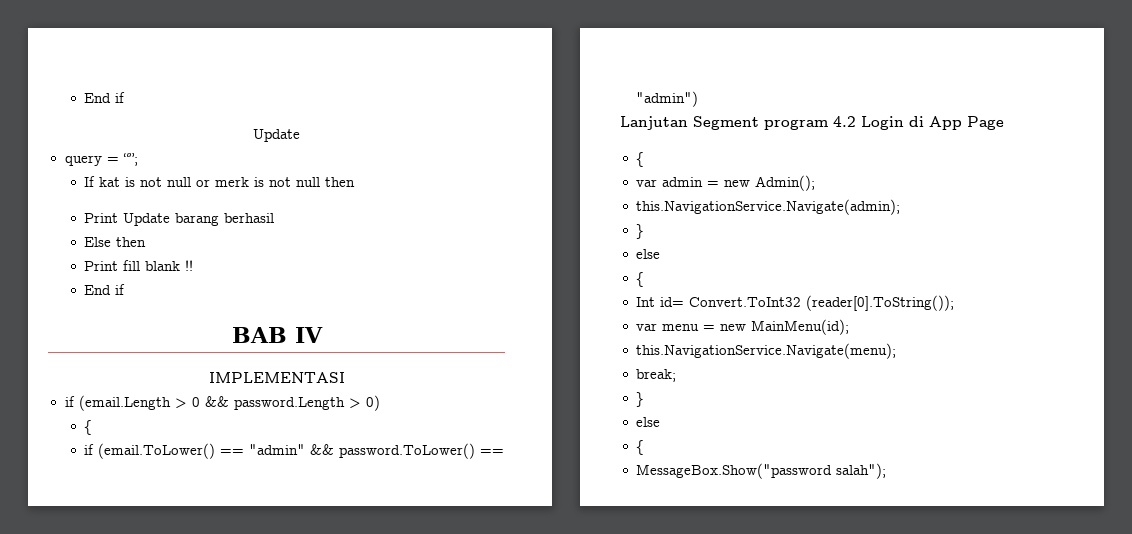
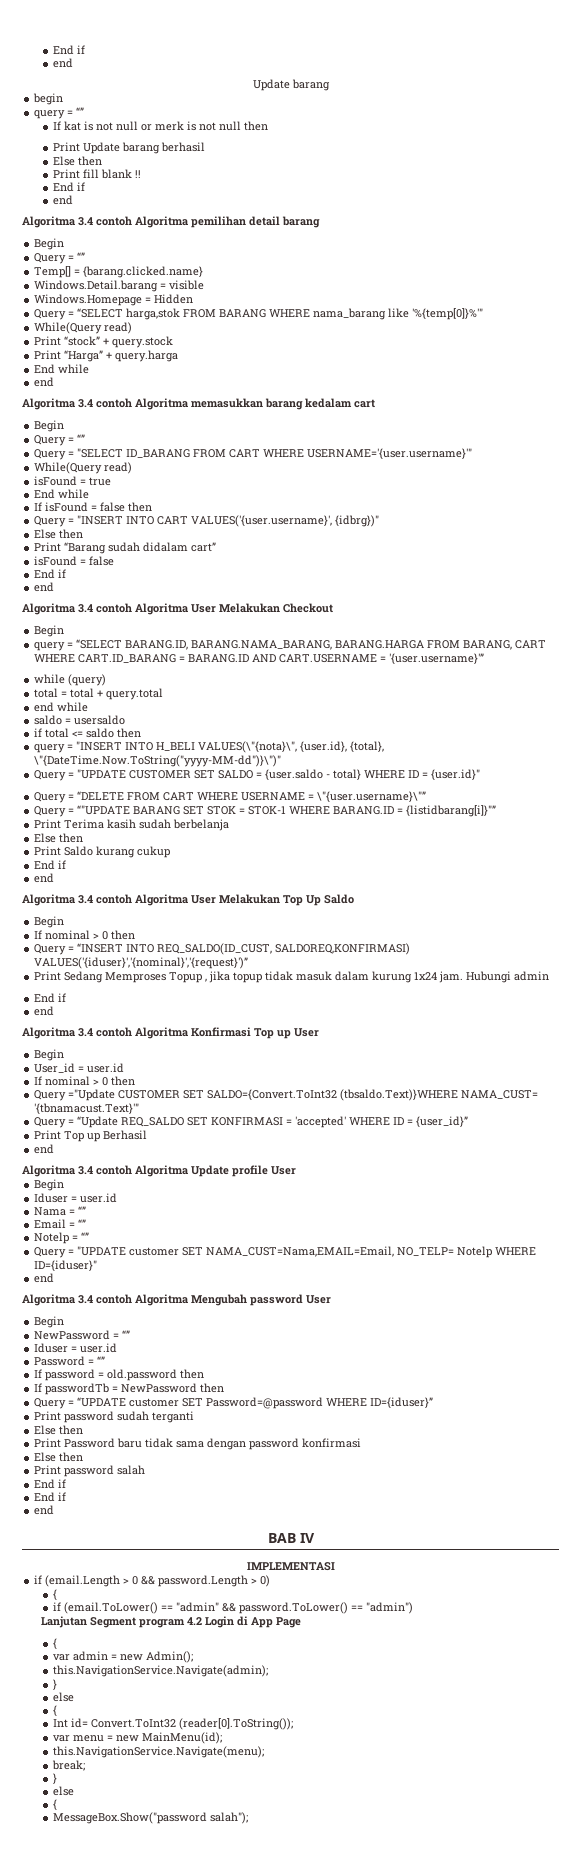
[84,92,126,103] [253,129,300,142] [64,153,138,166] End if // Update // query = “”; -> [52,45,85,55] [52,58,73,68] [252,79,330,91] [33,93,64,105] [34,107,85,119] End if // end // Update barang // begin // query = “”
(126, 289) none -> [52,195,73,205] [22,216,320,228] [34,238,65,250] [34,252,86,264] [34,266,204,278] [34,280,205,292] [34,294,194,306] [34,308,484,320] [34,322,133,334] [34,336,174,348] [34,350,179,362] [34,364,90,374] [34,377,55,387] [22,398,375,410] [34,420,65,432] [34,434,86,446] [34,448,473,460] [34,462,133,474] [34,476,112,486] [34,489,90,499] [34,502,153,512] [34,515,380,527] [34,529,84,539] [34,542,217,554] [34,556,115,566] [34,569,67,579] [34,582,55,592] [22,603,333,615] [34,625,65,637] [34,639,547,651] [34,653,485,664] [34,674,107,686] [34,688,164,700] [34,702,89,712] [34,715,126,725] [34,728,142,738] [34,741,385,753] [34,755,282,767] [34,769,481,781] [34,791,427,803] [34,805,497,817] [34,819,230,831] [34,833,84,843] [34,846,171,858] [34,860,67,870] [34,873,55,883] [22,894,354,906] [34,916,65,928] [34,930,136,940] [34,943,411,955] [34,957,249,969] [34,971,550,983] [34,993,67,1003] [34,1006,55,1016] [22,1027,319,1039] [34,1049,65,1061] [34,1063,125,1073] [34,1076,136,1086] [34,1089,539,1101] [34,1103,140,1114] [34,1116,469,1128] [34,1130,148,1142] [34,1144,55,1154] [22,1165,296,1177] [34,1179,65,1191] [34,1193,118,1203] [34,1206,87,1216] [34,1219,87,1229] [34,1232,90,1244] [34,1246,537,1258] [34,1260,98,1271] [34,1273,55,1283] [22,1294,331,1306] [34,1316,65,1328] [34,1330,131,1340] [34,1343,118,1353] [34,1356,106,1366] [34,1369,205,1381] [34,1383,225,1395] [34,1397,434,1409] [34,1411,195,1423] [34,1425,84,1435] [34,1438,362,1450] [34,1452,84,1462] [34,1465,146,1477] [34,1479,67,1489] [34,1492,67,1502] [34,1505,55,1515] // end // Algoritma 3.4 contoh Algoritma pemilihan detail barang // Begin // Query = “” // Temp[] = {barang.clicked.name} // Windows.Detail.barang = visible // Windows.Homepage = Hidden // Query = “SELECT harga,stok FROM BARANG WHERE nama_barang like '%{temp[0]}%'" // While(Query read) // Print “stock” + query.stock // Print “Harga” + query.harga // End while // end // Algoritma 3.4 contoh Algoritma memasukkan barang kedalam cart // Begin // Query = “” // Query = "SELECT ID_BARANG FROM CART WHERE USERNAME='{user.username}'" // While(Query read) // isFound = true // End while // If isFound = false then // Query = "INSERT INTO CART VALUES('{user.username}', {idbrg})" // Else then // Print “Barang sudah didalam cart” // isFound = false // End if // end // Algoritma 3.4 contoh Algoritma User Melakukan Checkout // Begin // query = “SELECT BARANG.ID, BARANG.NAMA_BARANG, BARANG.HARGA FROM BARANG, CART WHERE CART.ID_BARANG = BARANG.ID AND CART.USERNAME = '{user.username}'” // while (query) // total = total + query.total // end while // saldo = usersaldo // if total <= saldo then // query = "INSERT INTO H_BELI VALUES(\"{nota}\", {user.id}, {total}, \"{DateTime.Now.ToString("yyyy-MM-dd")}\")" // Query = "UPDATE CUSTOMER SET SALDO = {user.saldo - total} WHERE ID = {user.id}" // Query = “DELETE FROM CART WHERE USERNAME = \"{user.username}\"” // Query = “"UPDATE BARANG SET STOK = STOK-1 WHERE BARANG.ID = {listidbarang[i]}"” // Print Terima kasih sudah berbelanja // Else then // Print Saldo kurang cukup // End if // end // Algoritma 3.4 contoh Algoritma User Melakukan Top Up Saldo // Begin // If nominal > 0 then // Query = “INSERT INTO REQ_SALDO(ID_CUST, SALDOREQ,KONFIRMASI) VALUES('{iduser}','{nominal}','{request}')” // Print Sedang Memproses Topup , jika topup tidak masuk dalam kurung 1x24 jam. Hubungi admin // End if // end // Algoritma 3.4 contoh Algoritma Konfirmasi Top up User // Begin // User_id = user.id // If nominal > 0 then // Query ="Update CUSTOMER SET SALDO={Convert.ToInt32 (tbsaldo.Text)}WHERE NAMA_CUST= '{tbnamacust.Text}'" // Query = “Update REQ_SALDO SET KONFIRMASI = 'accepted' WHERE ID = {user_id}” // Print Top up Berhasil // end // Algoritma 3.4 contoh Algoritma Update profile User // Begin // Iduser = user.id // Nama = “” // Email = “” // Notelp = “” // Query = "UPDATE customer SET NAMA_CUST=Nama,EMAIL=Email, NO_TELP= Notelp WHERE ID={iduser}" // end // Algoritma 3.4 contoh Algoritma Mengubah password User // Begin // NewPassword = “” // Iduser = user.id // Password = “” // If password = old.password then // If passwordTb = NewPassword then // Query = “UPDATE customer SET Password=@password WHERE ID={iduser}” // Print password sudah terganti // Else then // Print Password baru tidak sama dengan password konfirmasi // Else then // Print password salah // End if // End if // end

